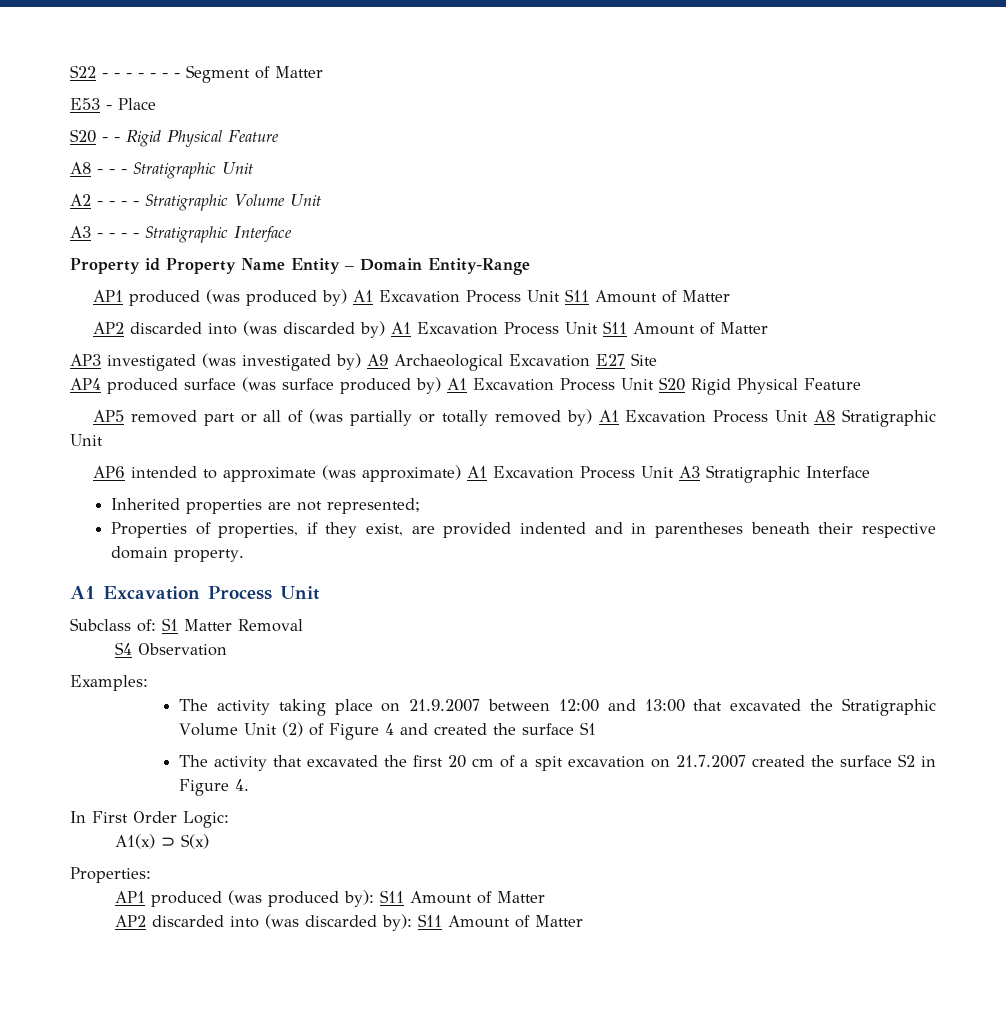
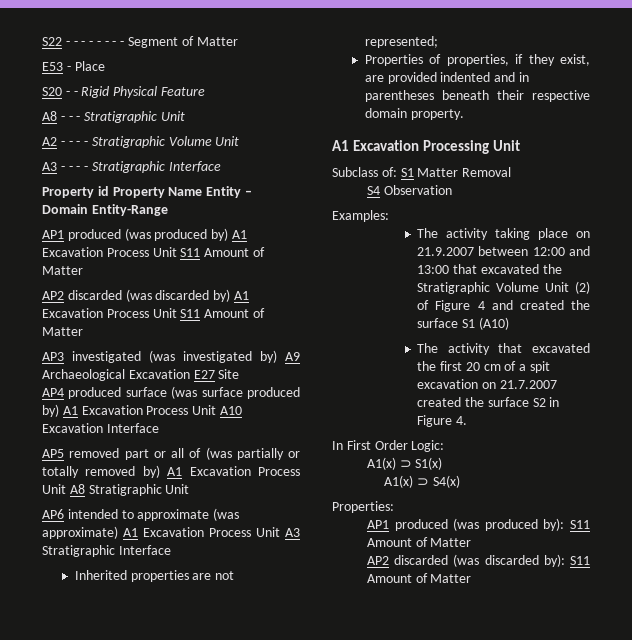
(180, 75) none -> [120,41,125,46] -
[207,323,237,335] into -> (122, 295) none
[659,377,861,395] S20 Rigid Physical Feature -> [219,406,242,415] [42,423,159,433] A10 Excavation Interface
[208,586,272,600] Process -> [423,140,490,154] Processing
(596, 728) none -> [478,317,509,330] (A10)
[181,834,210,849] S(x) -> [415,457,443,470] [384,475,460,488] S1(x) // A1(x) ⊃ S4(x)
[230,916,260,928] into -> (449, 560) none

